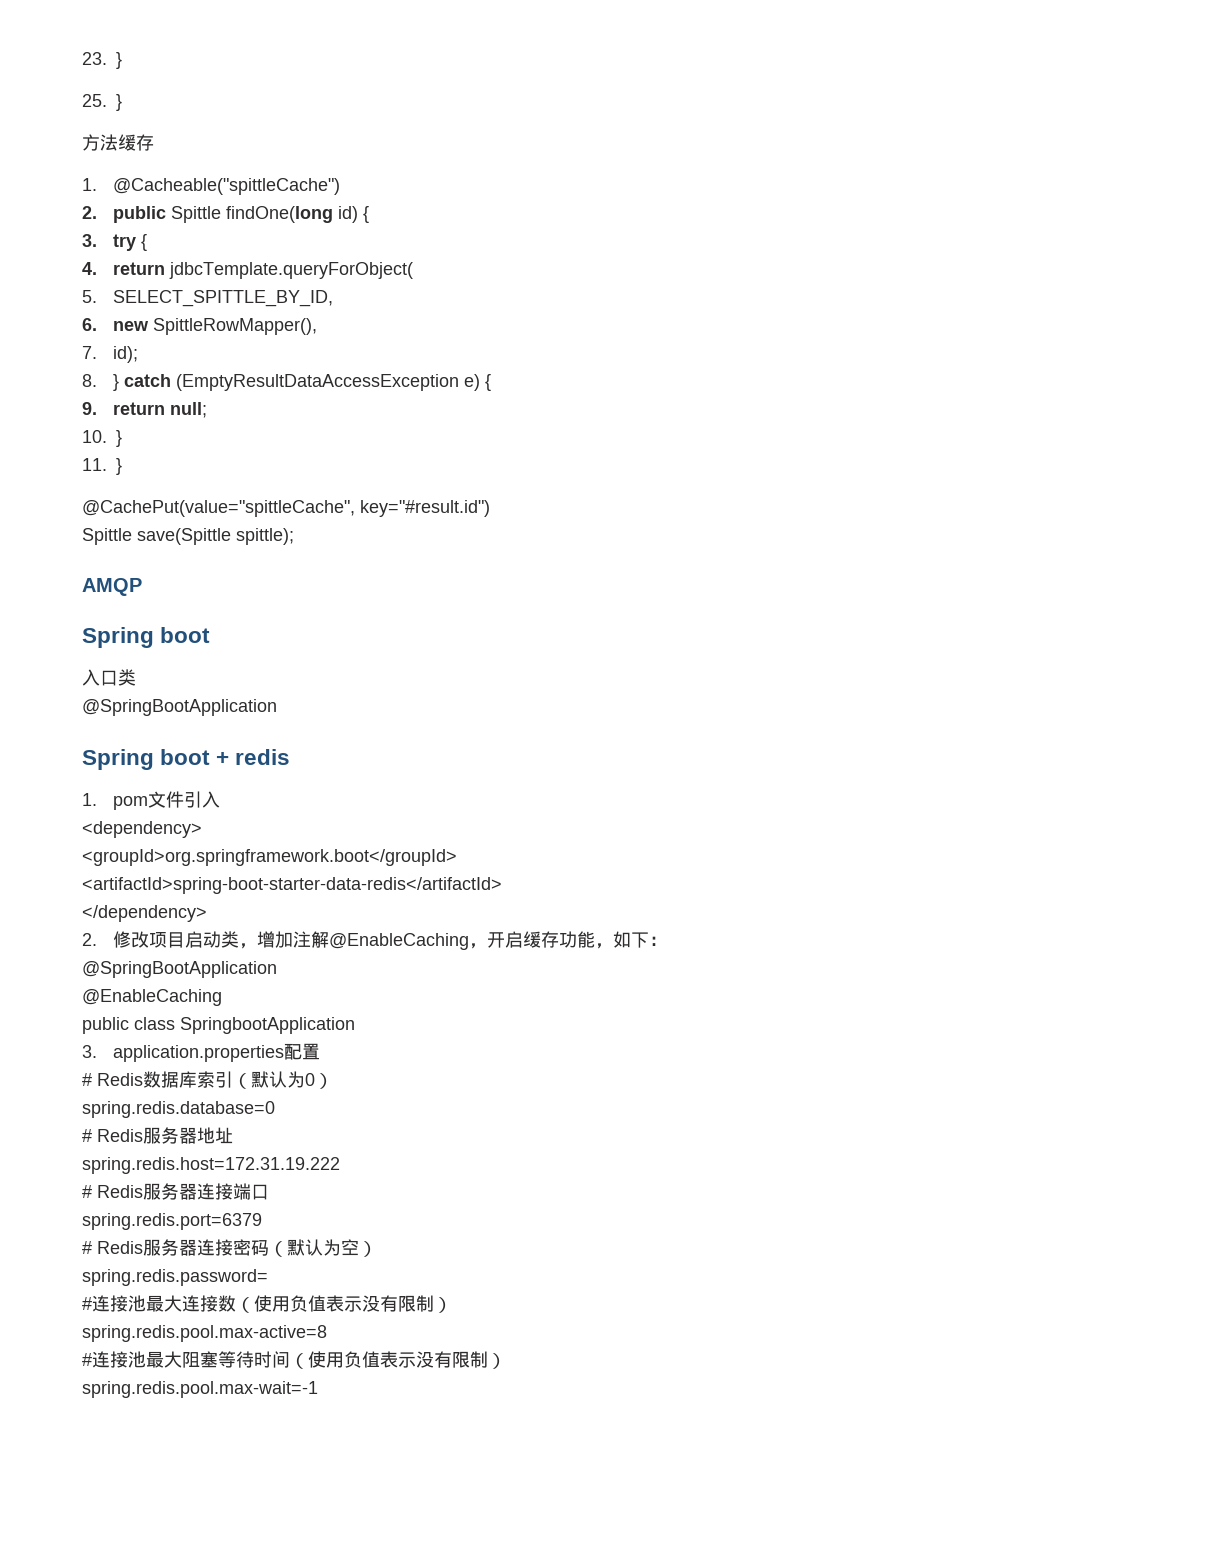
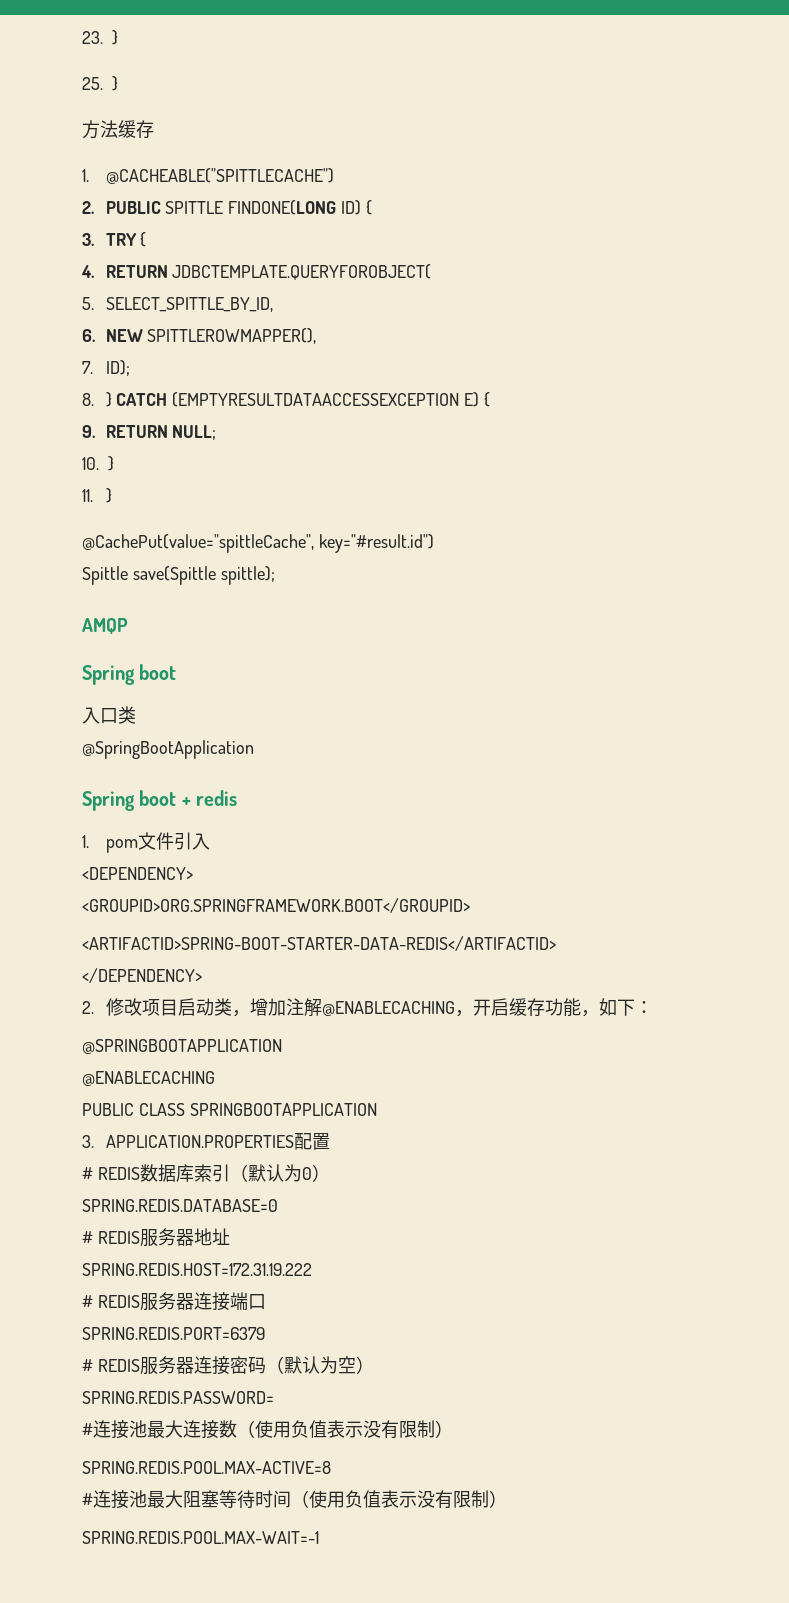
[112,178,340,195] [82,206,358,223] @Cacheable("spittleCache") // 2. public Spittle findOne(long id) -> [105,168,334,184] [82,200,362,215] @CACHEABLE("SPITTLECACHE") // 2. PUBLIC SPITTLE FINDONE(LONG ID)
[112,234,136,251] try -> [105,233,137,246] TRY
[112,262,413,279] return jdbcTemplate.queryForObject( -> [105,264,432,280] RETURN JDBCTEMPLATE.QUERYFOROBJECT(
[112,318,317,335] new SpittleRowMapper(), -> [105,328,317,344] NEW SPITTLEROWMAPPER(),
[112,346,138,363] id); -> [105,360,130,376] ID);
[123,374,480,391] catch (EmptyResultDataAccessException e) -> [116,392,480,407] CATCH (EMPTYRESULTDATAACCESSEXCEPTION E)
[112,402,207,418] return null; -> [105,425,217,440] RETURN NULL;
[82,821,202,838] [82,849,457,866] [82,877,502,894] [82,905,207,922] <dependency> // <groupId>org.springframework.boot</groupId> // <artifactId>spring-boot-starter-data-redis</artifactId> // </dependency> -> [82,867,193,880] [82,898,470,913] [82,936,556,951] [82,968,202,983] <DEPENDENCY> // <GROUPID>ORG.SPRINGFRAMEWORK.BOOT</GROUPID> // <ARTIFACTID>SPRING-BOOT-STARTER-DATA-REDIS</ARTIFACTID> // </DEPENDENCY>
[328,933,469,950] @EnableCaching -> [321,1001,455,1016] @ENABLECACHING
[82,961,277,978] [82,989,222,1006] [82,1017,355,1034] [82,1045,284,1062] @SpringBootApplication // @EnableCaching // public class SpringbootApplication // 3. application.properties -> [82,1039,282,1054] [82,1071,215,1086] [82,1103,377,1116] [82,1135,294,1148] @SPRINGBOOTAPPLICATION // @ENABLECACHING // PUBLIC CLASS SPRINGBOOTAPPLICATION // 3. APPLICATION.PROPERTIES
[97,1073,143,1086] Redis -> [97,1167,140,1180] REDIS
[82,1101,275,1118] [82,1129,143,1142] spring.redis.database=0 // # Redis -> [82,1199,278,1212] [82,1231,140,1244] SPRING.REDIS.DATABASE=0 // # REDIS
[82,1157,340,1174] [82,1185,143,1198] spring.redis.host=172.31.19.222 // # Redis -> [82,1263,312,1276] [82,1295,140,1308] SPRING.REDIS.HOST=172.31.19.222 // # REDIS
[82,1213,262,1230] [82,1241,143,1254] spring.redis.port=6379 // # Redis -> [82,1327,265,1340] [82,1359,140,1372] SPRING.REDIS.PORT=6379 // # REDIS
[82,1269,268,1286] spring.redis.password= -> [82,1391,274,1404] SPRING.REDIS.PASSWORD=
[82,1325,327,1342] spring.redis.pool.max-active=8 -> [82,1461,331,1474] SPRING.REDIS.POOL.MAX-ACTIVE=8
[82,1381,318,1398] spring.redis.pool.max-wait=-1 -> [82,1531,319,1544] SPRING.REDIS.POOL.MAX-WAIT=-1

